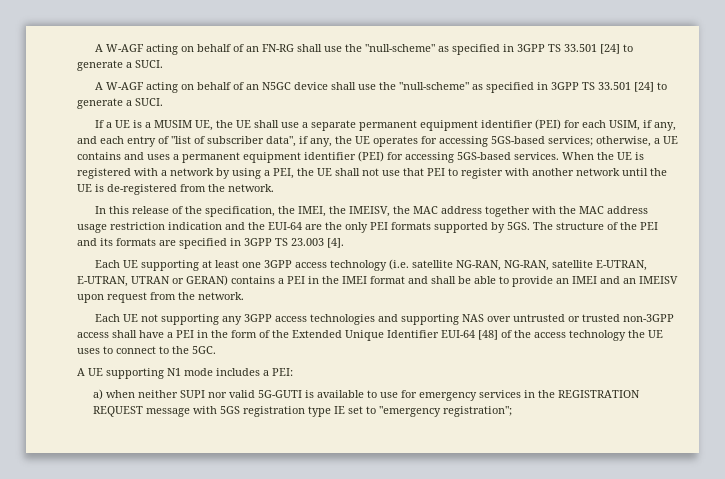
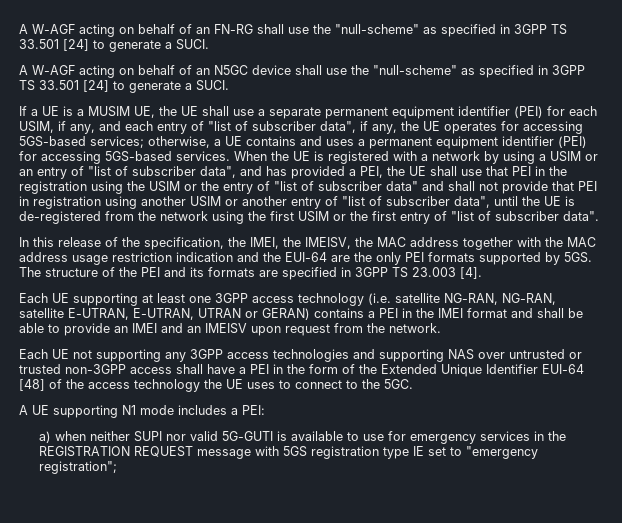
(270, 173) none -> [550,151,598,162] [19,166,356,179] USIM or an entry of "list of subscriber data", and has provided a
[362,168,379,176] not -> (457, 171) none
[448,168,620,179] to register with another network -> [535,166,567,176] [19,181,597,194] [19,196,490,209] in the registration using the USIM or the entry of "list of subscriber data" and shall not provide that PEI in registration using another USIM or another entry of "list of subscriber data",
[228,184,274,192] network. -> [160,211,599,224] network using the first USIM or the first entry of "list of subscriber data".

